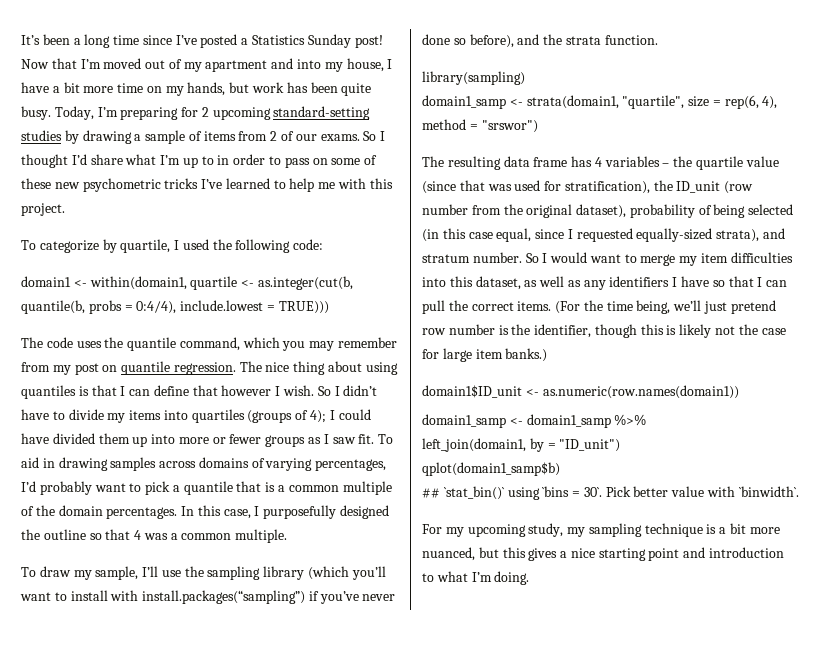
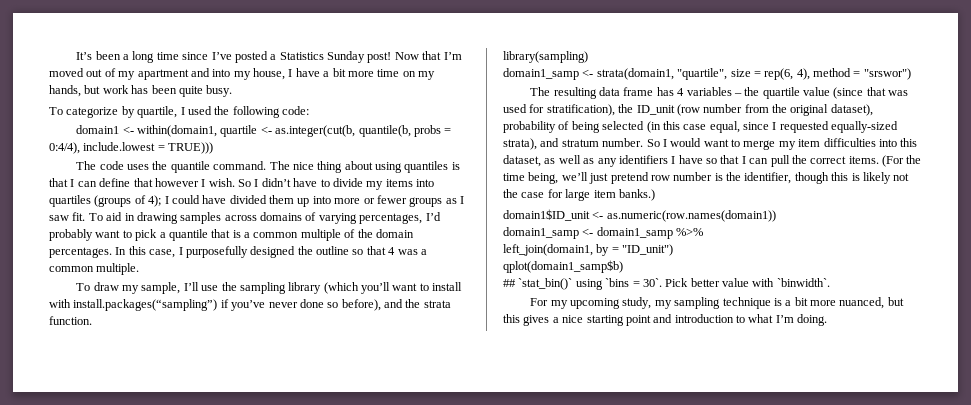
[54,106,371,120] [21,130,386,144] [21,154,378,168] [21,178,393,192] [21,203,65,216] Today, I’m preparing for 2 upcoming standard-setting studies by drawing a sample of items from 2 of our exams. So I thought I’d share what I’m up to in order to pass on some of these new psychometric tricks I’ve learned to help me with this project. -> (233, 91) none
[179,337,398,351] [21,361,236,375] command, which you may remember from my post on quantile regression. -> [213,161,267,170] command.

